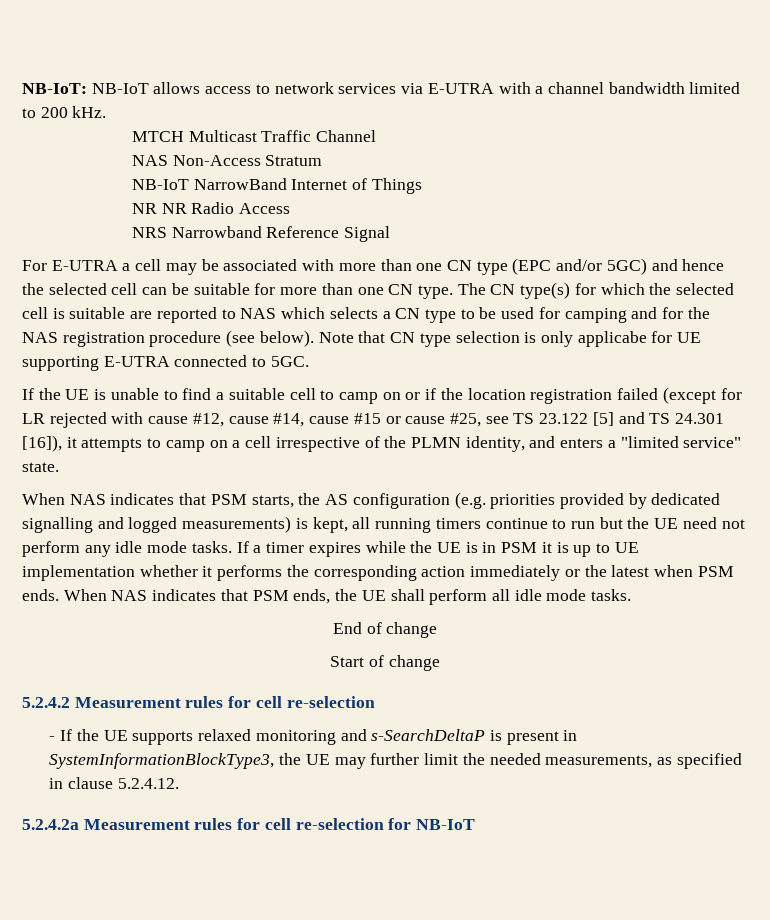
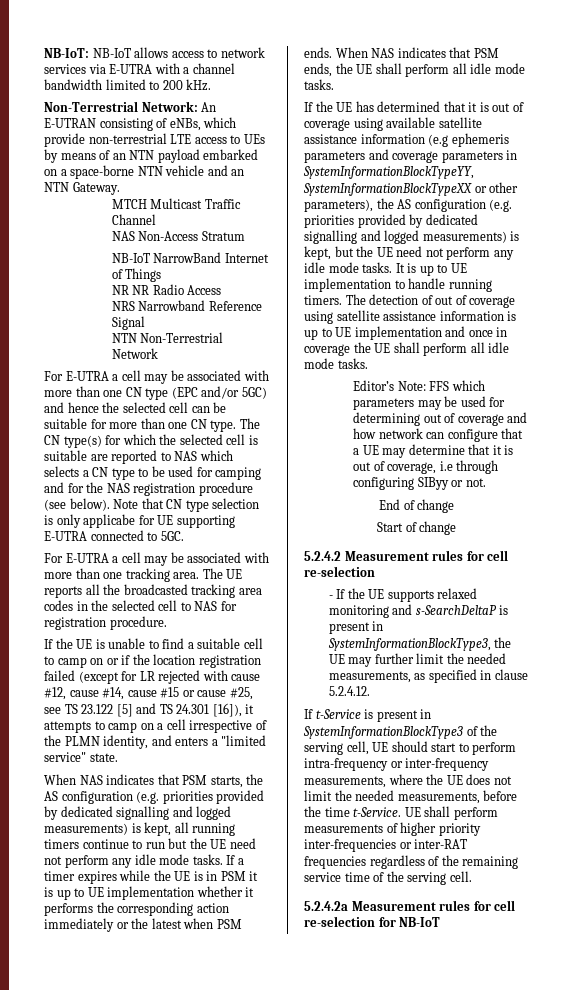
(107, 112) none -> [44,101,217,112] [44,117,237,131] [44,133,265,147] [44,149,259,163] [44,165,245,179] [44,182,120,195] // Non-Terrestrial Network: An E-UTRAN consisting of eNBs, which provide non-terrestrial LTE access to UEs by means of an NTN payload embarked on a space-borne NTN vehicle and an NTN Gateway.
(391, 234) none -> [111,332,224,343] [111,348,158,359] // NTN Non-Terrestrial Network
(309, 361) none -> [44,552,269,566] [44,568,243,582] [44,584,262,598] [44,600,237,611] [44,616,167,630] // For E-UTRA a cell may be associated with more than one tracking area. The UE reports all the broadcasted tracking area codes in the selected cell to NAS for registration procedure.
(632, 595) none -> [304,101,524,112] [304,117,482,131] [304,133,509,147] [304,149,518,163] [303,166,474,179] [303,182,519,196] [304,198,513,212] [304,214,478,228] [304,230,520,244] [304,246,514,260] [304,262,467,276] [304,278,492,292] [304,294,516,308] [304,310,517,324] [304,326,508,340] [304,342,510,356] [304,358,368,369] [353,380,485,391] [353,396,506,410] [353,412,528,426] [353,428,524,442] [353,444,514,458] [353,460,499,474] [353,477,486,490] // If the UE has determined that it is out of coverage using available satellite assistance information (e.g ephemeris parameters and coverage parameters in SystemInformationBlockTypeYY, SystemInformationBlockTypeXX or other parameters), the AS configuration (e.g. priorities provided by dedicated signalling and logged measurements) is kept, but the UE need not perform any idle mode tasks. It is up to UE implementation to handle running timers. The detection of out of coverage using satellite assistance information is up to UE implementation and once in coverage the UE shall perform all idle mode tasks. // Editor’s Note: FFS which parameters may be used for determining out of coverage and how network can configure that a UE may determine that it is out of coverage, i.e through configuring SIByy or not.
(179, 783) none -> [304,709,432,722] [303,725,498,739] [304,741,517,755] [304,758,490,771] [304,774,512,788] [304,790,518,804] [304,806,498,820] [304,822,481,836] [304,839,468,852] [304,855,519,869] [304,871,472,885] // If t-Service is present in SystemInformationBlockType3 of the serving cell, UE should start to perform intra-frequency or inter-frequency measurements, where the UE does not limit the needed measurements, before the time t-Service. UE shall perform measurements of higher priority inter-frequencies or inter-RAT frequencies regardless of the remaining service time of the serving cell.

